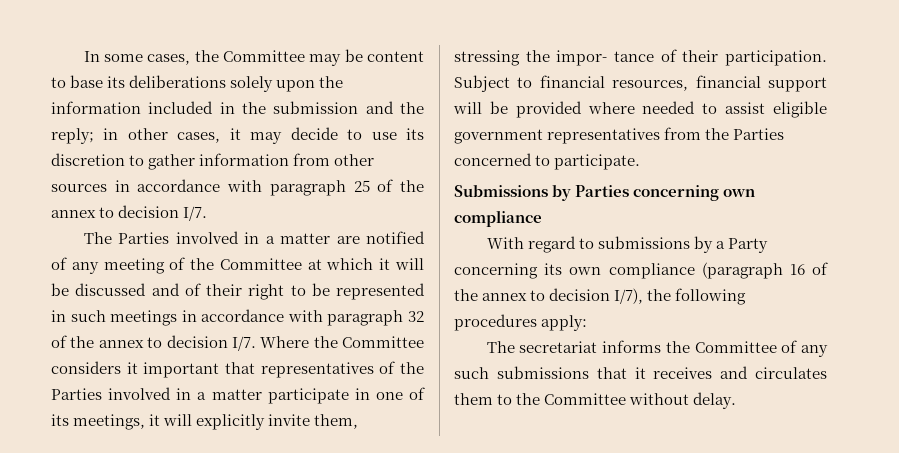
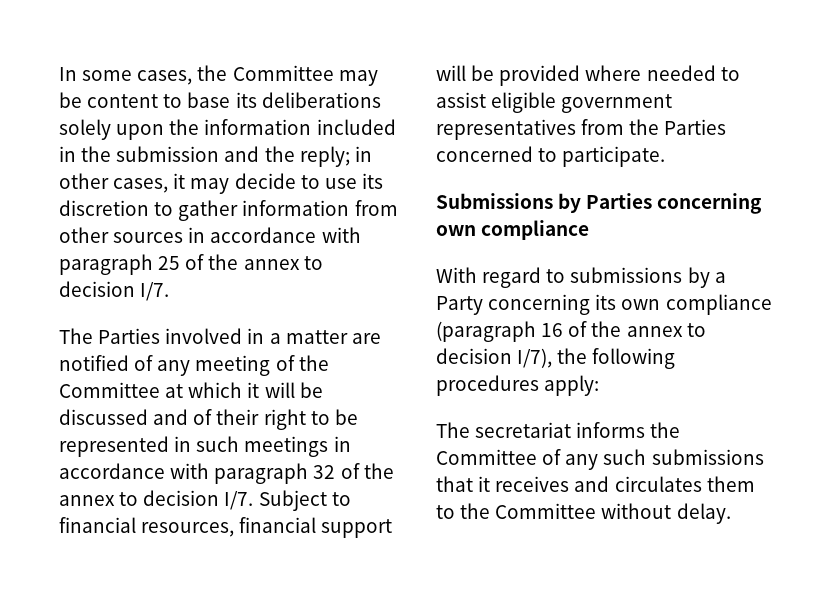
[260,336,424,348] [51,361,424,378] [51,387,425,404] [51,414,359,430] [454,49,827,66] Where the Committee considers it important that representatives of the Parties involved in a matter participate in one of its meetings, it will explicitly invite them, stressing the impor- tance of their participation. -> (254, 500) none

